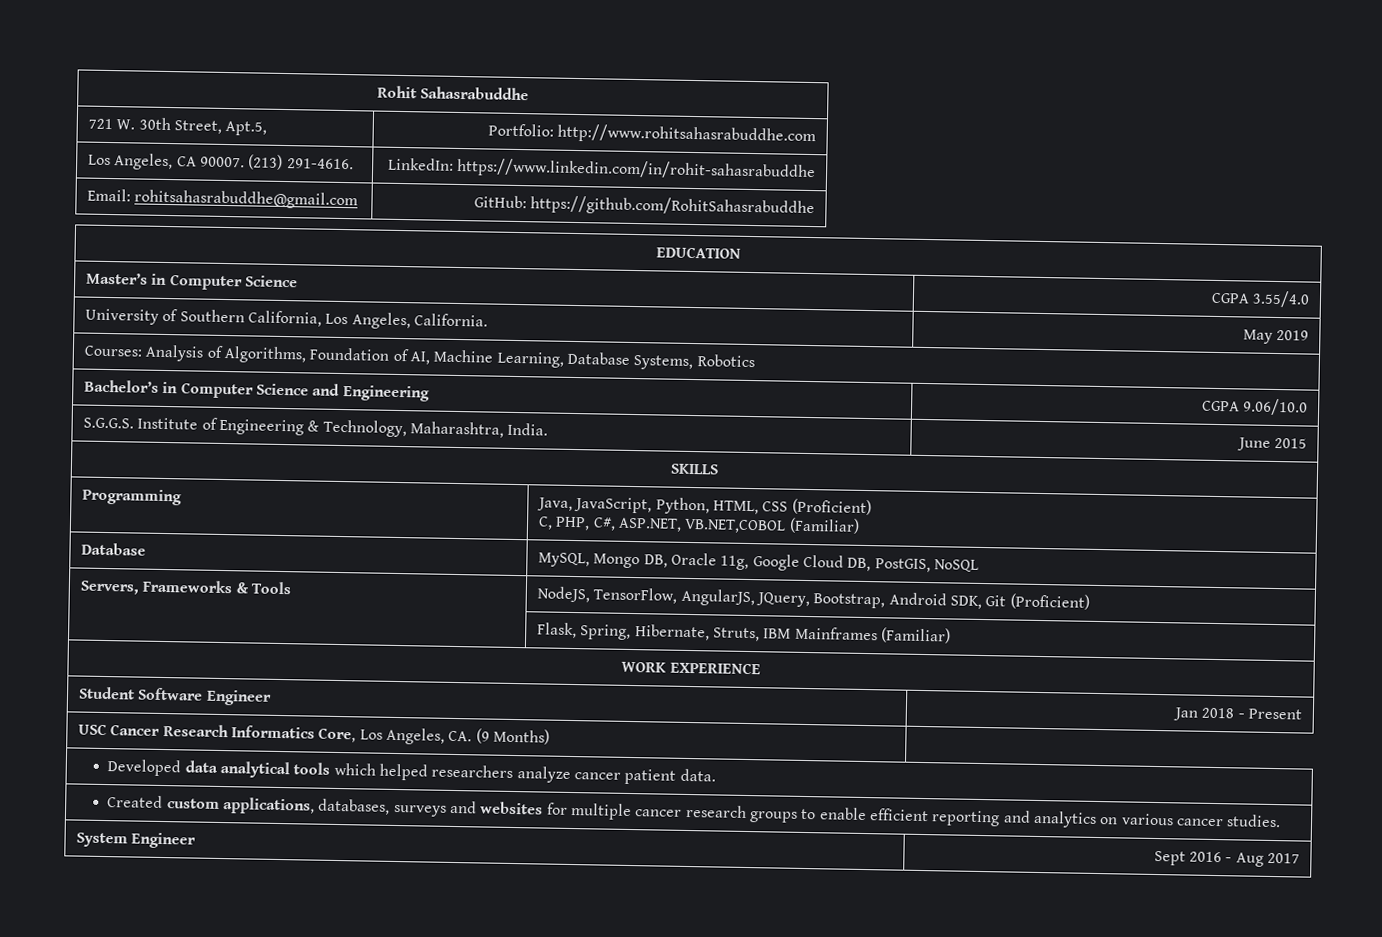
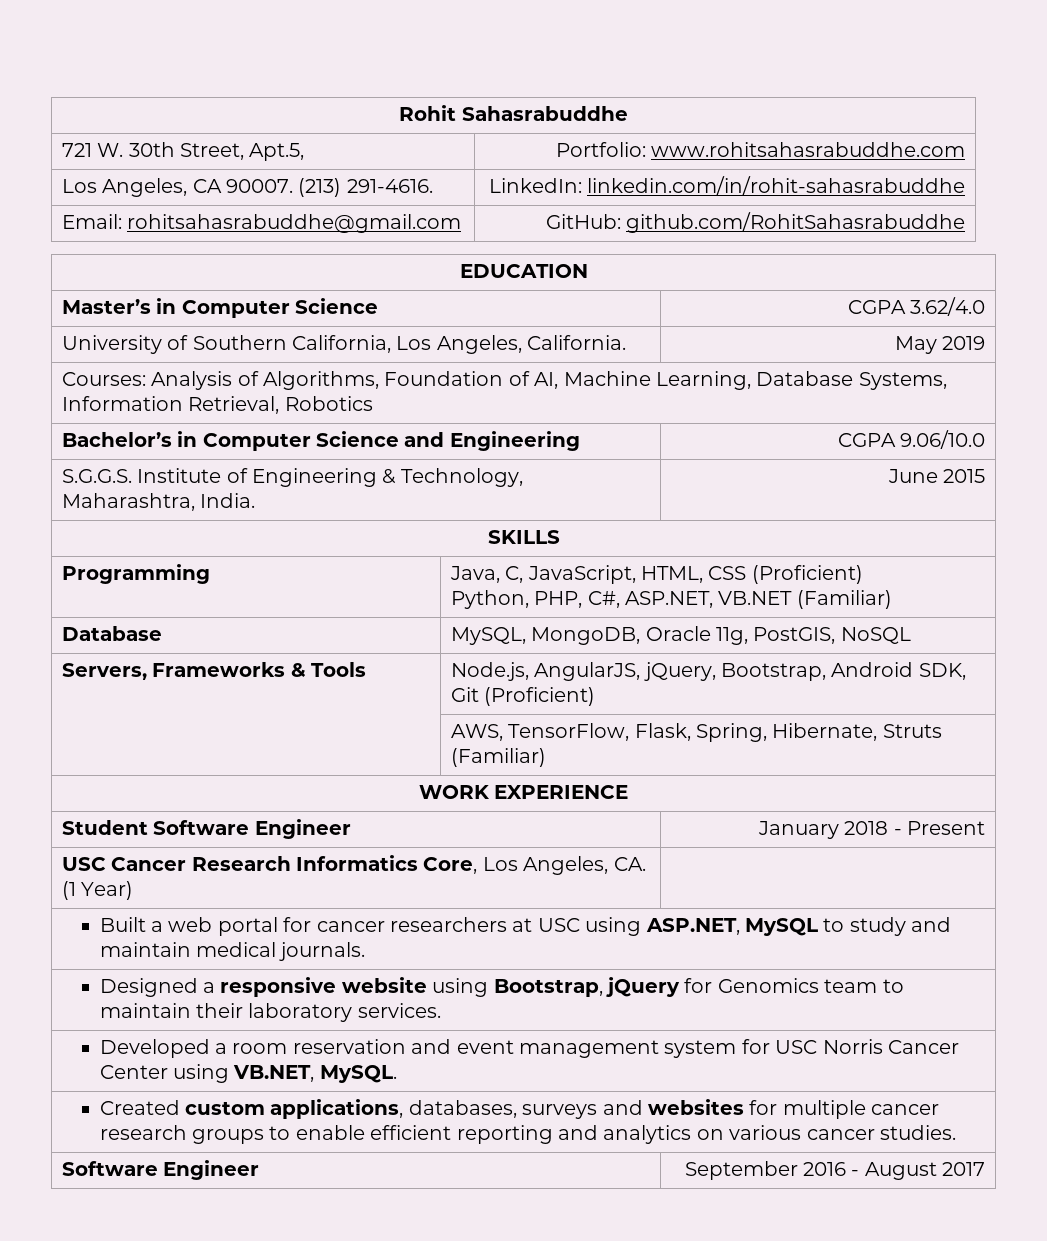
[556,123,816,146] http://www.rohitsahasrabuddhe.com -> [651,142,966,157] www.rohitsahasrabuddhe.com
[455,157,816,182] https://www.linkedin.com/in/rohit-sahasrabuddhe -> [587,176,966,195] linkedin.com/in/rohit-sahasrabuddhe
[529,195,815,218] https://github.com/RohitSahasrabuddhe -> [626,212,966,233] github.com/RohitSahasrabuddhe
[1251,290,1310,308] 3.55/4.0 -> [910,297,986,316] 3.62/4.0
(694, 363) none -> [61,396,280,414] Information Retrieval,
[574,497,710,515] JavaScript, Python, -> [505,565,636,584] C, JavaScript,
[538,516,554,530] C, -> [450,590,529,609] Python,
[684,518,787,534] VB.NET,COBOL -> [718,591,793,605] VB.NET
[593,552,872,572] Mongo DB, Oracle 11g, Google Cloud DB, -> [531,626,749,645] MongoDB, Oracle 11g,
[537,586,811,608] NodeJS, TensorFlow, AngularJS, JQuery, -> [450,662,716,681] Node.js, AngularJS, jQuery,
(1090, 601) none -> [450,723,630,741] AWS, TensorFlow,
[713,626,878,642] Struts, IBM Mainframes -> [882,724,942,738] Struts
[1172,707,1198,721] Jan -> [757,821,839,839] January
[475,728,551,745] [107,759,716,785] (9 Months) // Developed data analytical tools which helped researchers analyze cancer patient data. -> [61,881,134,900] [99,917,952,936] [99,942,366,961] [99,977,904,997] [99,1003,441,1022] [99,1039,959,1058] [99,1064,397,1083] (1 Year) | // Built a web portal for cancer researchers at USC using ASP.NET, MySQL to study and maintain medical journals. // Designed a responsive website using Bootstrap, jQuery for Genomics team to maintain their laboratory services. // Developed a room reservation and event management system for USC Norris Cancer Center using VB.NET, MySQL.
[76,832,197,849] [1153,850,1186,866] System Engineer | Sept -> [61,1160,260,1180] [684,1161,798,1180] Software Engineer | September
[1235,852,1264,867] Aug -> [864,1162,937,1180] August

